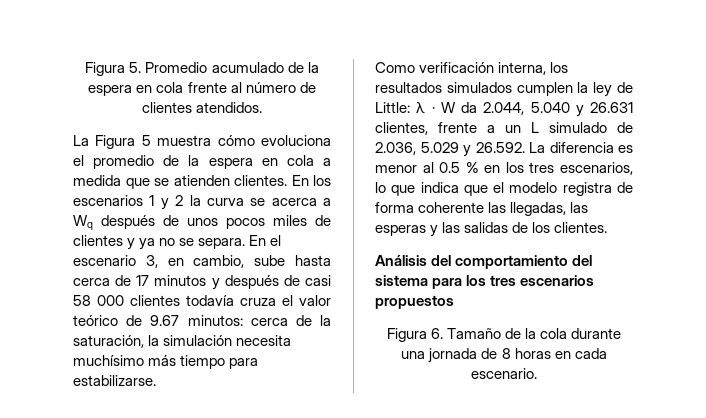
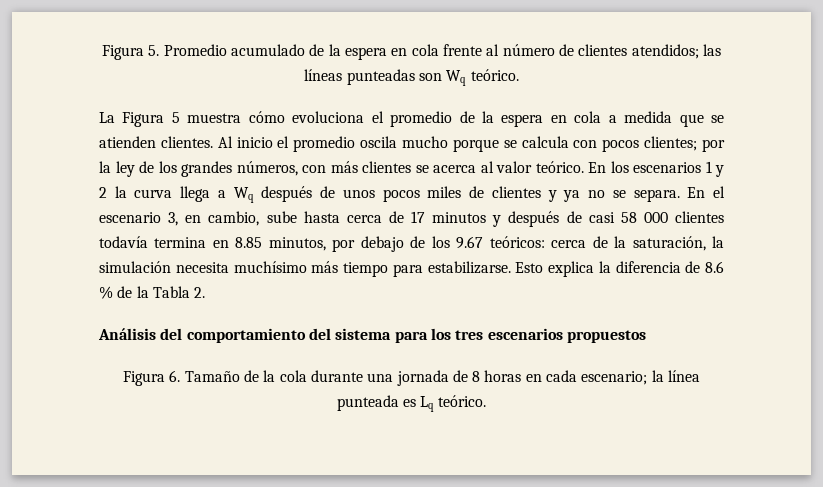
[196,102,263,113] atendidos. -> [631,44,721,59] [304,69,519,86] atendidos; las líneas punteadas son Wq teórico.
(287, 180) none -> [217,136,725,152] [99,161,584,177] Al inicio el promedio oscila mucho porque se calcula con pocos clientes; por la ley de los grandes números, con más clientes se acerca al valor teórico.
[250,198,317,206] se acerca -> [180,186,211,202] llega
[240,295,331,306] [73,315,243,326] cruza el valor teórico de 9.67 minutos: -> [154,236,545,252] termina en 8.85 minutos, por debajo de los 9.67 teóricos:
[375,62,569,75] [375,82,633,97] [375,102,633,117] [375,122,633,135] [375,142,633,157] [375,162,633,175] [375,182,633,196] [375,202,589,216] [375,222,608,237] // Como verificación interna, los resultados simulados cumplen la ley de Little: λ · W da 2.044, 5.040 y 26.631 clientes, frente a un L simulado de 2.036, 5.029 y 26.592. La diferencia es menor al 0.5 % en los tres escenarios, lo que indica que el modelo registra de forma coherente las llegadas, las esperas y las salidas de los clientes. -> [515,261,724,277] [99,286,206,299] Esto explica la diferencia de 8.6 % de la Tabla 2.
[471,368,537,379] escenario. -> [581,370,701,385] [336,395,487,412] escenario; la línea punteada es Lq teórico.

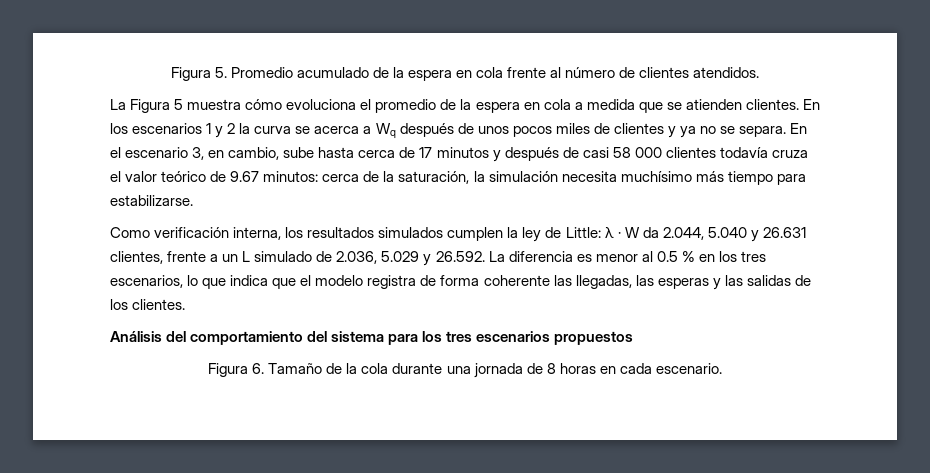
[631,44,721,59] [304,69,519,86] atendidos; las líneas punteadas son Wq teórico. -> [693,67,760,78] atendidos.
[217,136,725,152] [99,161,584,177] Al inicio el promedio oscila mucho porque se calcula con pocos clientes; por la ley de los grandes números, con más clientes se acerca al valor teórico. -> (799, 104) none
[180,186,211,202] llega -> [295,126,360,134] se acerca
[154,236,545,252] termina en 8.85 minutos, por debajo de los 9.67 teóricos: -> [771,150,808,158] [110,171,319,182] cruza el valor teórico de 9.67 minutos:
[515,261,724,277] [99,286,206,299] Esto explica la diferencia de 8.6 % de la Tabla 2. -> [110,227,806,242] [110,251,766,266] [110,275,811,290] [110,299,186,310] // Como verificación interna, los resultados simulados cumplen la ley de Little: λ · W da 2.044, 5.040 y 26.631 clientes, frente a un L simulado de 2.036, 5.029 y 26.592. La diferencia es menor al 0.5 % en los tres escenarios, lo que indica que el modelo registra de forma coherente las llegadas, las esperas y las salidas de los clientes.
[581,370,701,385] [336,395,487,412] escenario; la línea punteada es Lq teórico. -> [655,363,722,374] escenario.

